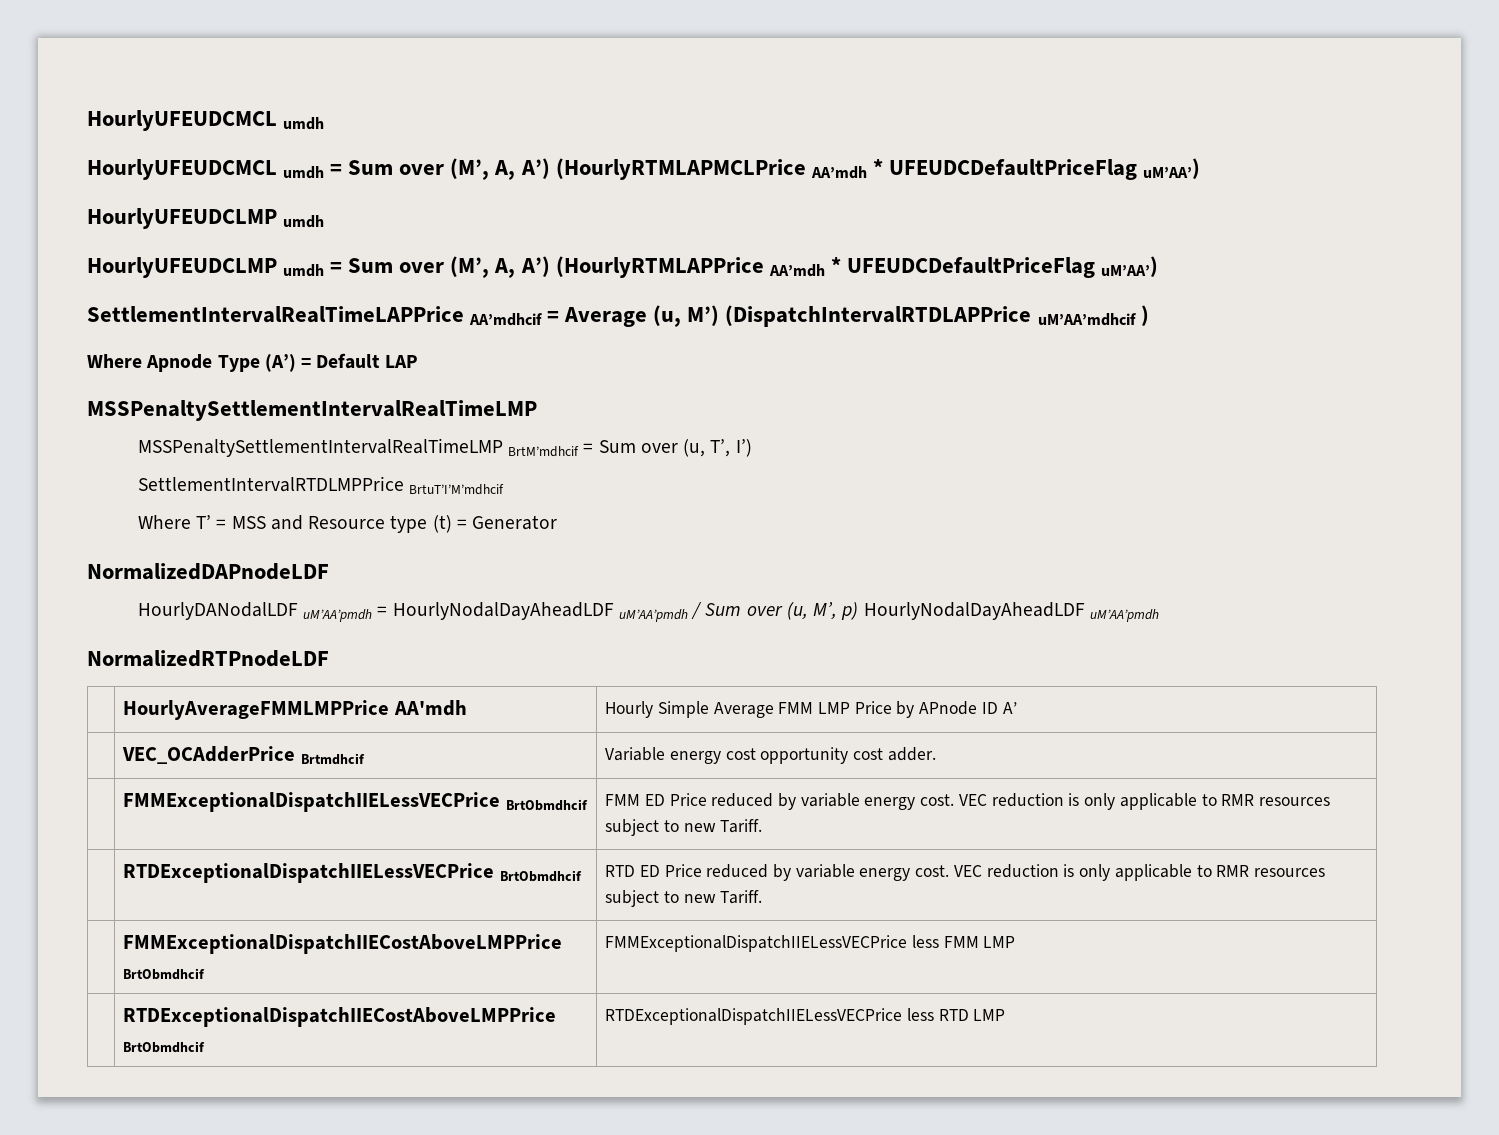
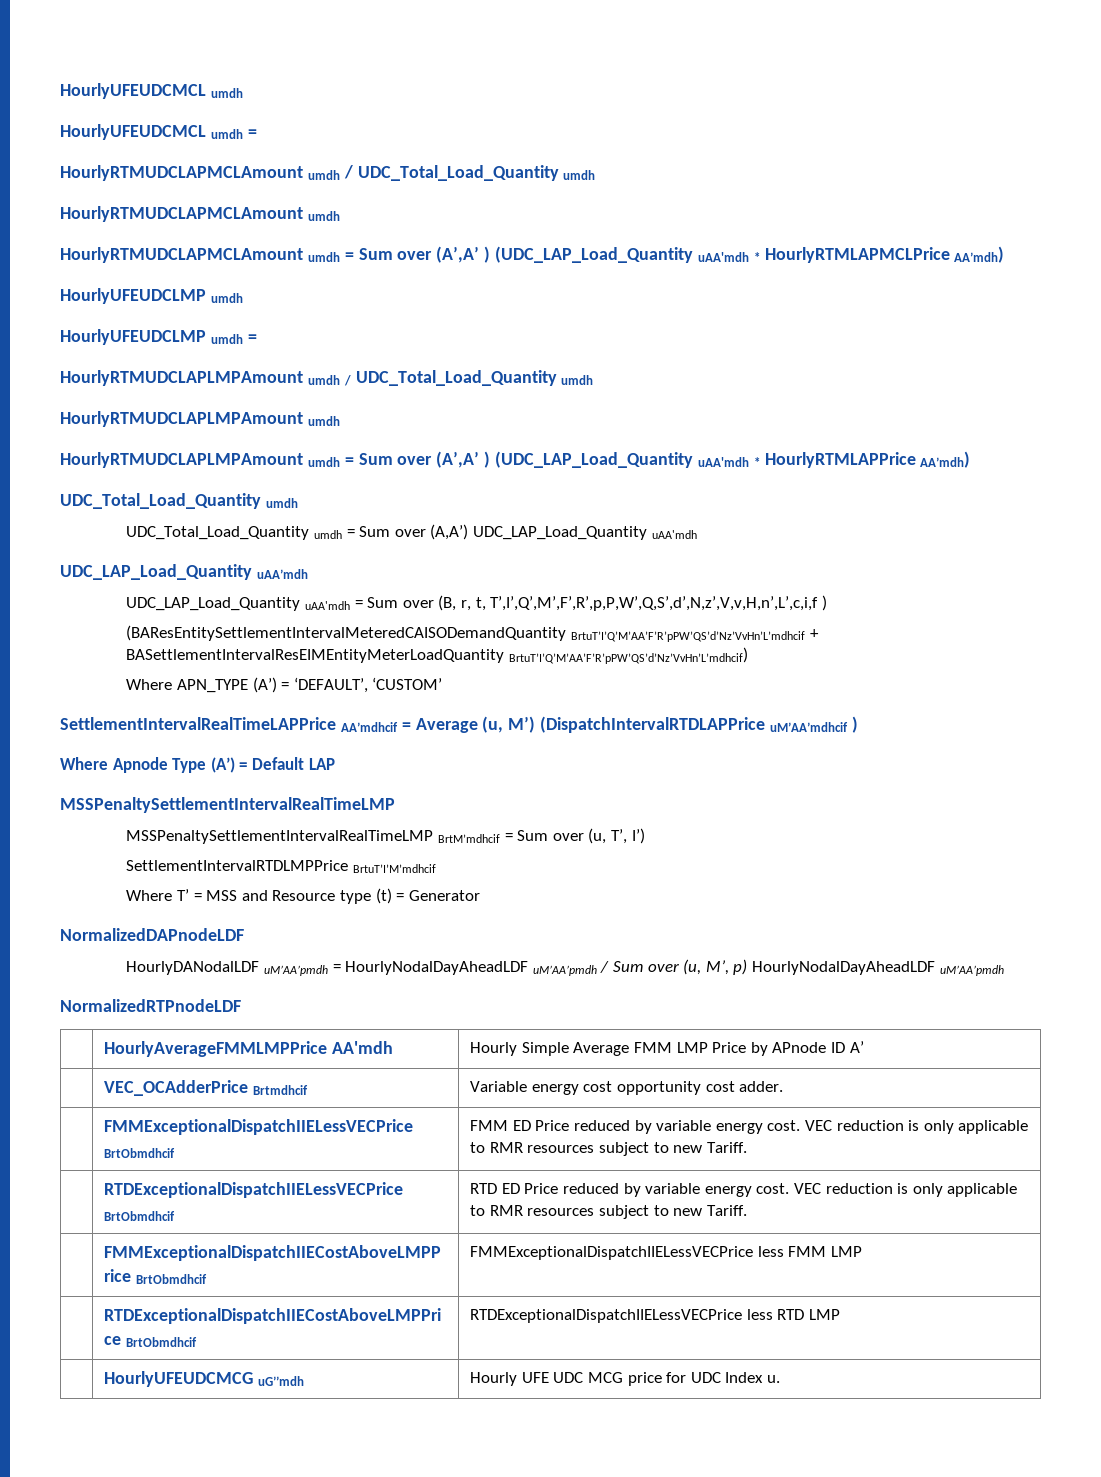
[348,158,1200,180] Sum over (M’, A, A’) (HourlyRTMLAPMCLPrice AA’mdh * UFEUDCDefaultPriceFlag uM’AA’) -> [60,165,596,181] [60,206,340,222] [60,246,1005,263] // HourlyRTMUDCLAPMCLAmount umdh / UDC_Total_Load_Quantity umdh // HourlyRTMUDCLAPMCLAmount umdh // HourlyRTMUDCLAPMCLAmount umdh = Sum over (A’,A’ ) (UDC_LAP_Load_Quantity uAA'mdh * HourlyRTMLAPMCLPrice AA’mdh)
[348,256,1158,278] Sum over (M’, A, A’) (HourlyRTMLAPPrice AA’mdh * UFEUDCDefaultPriceFlag uM’AA’) -> [60,370,594,386] [60,411,340,427] [60,451,971,468] [60,493,298,509] [126,524,697,540] [60,564,308,580] [126,595,827,611] [126,625,819,642] [126,647,749,664] [126,677,443,693] // HourlyRTMUDCLAPLMPAmount umdh / UDC_Total_Load_Quantity umdh // HourlyRTMUDCLAPLMPAmount umdh // HourlyRTMUDCLAPLMPAmount umdh = Sum over (A’,A’ ) (UDC_LAP_Load_Quantity uAA'mdh * HourlyRTMLAPPrice AA’mdh) // UDC_Total_Load_Quantity umdh // UDC_Total_Load_Quantity umdh = Sum over (A,A’) UDC_LAP_Load_Quantity uAA'mdh // UDC_LAP_Load_Quantity uAA’mdh // UDC_LAP_Load_Quantity uAA'mdh = Sum over (B, r, t, T’,I’,Q’,M’,F’,R’,p,P,W’,Q,S’,d’,N,z’,V,v,H,n’,L’,c,i,f ) // (BAResEntitySettlementIntervalMeteredCAISODemandQuantity BrtuT’I’Q’M’AA’F’R’pPW’QS’d’Nz’VvHn’L’mdhcif + BASettlementIntervalResEIMEntityMeterLoadQuantity BrtuT’I’Q’M’AA’F’R’pPW’QS’d’Nz’VvHn’L’mdhcif) // Where APN_TYPE (A’) = ‘DEFAULT’, ‘CUSTOM’
(1006, 1015) none -> [104,1371,305,1387] [470,1372,780,1386] // | HourlyUFEUDCMCG uG’’mdh | Hourly UFE UDC MCG price for UDC Index u.

